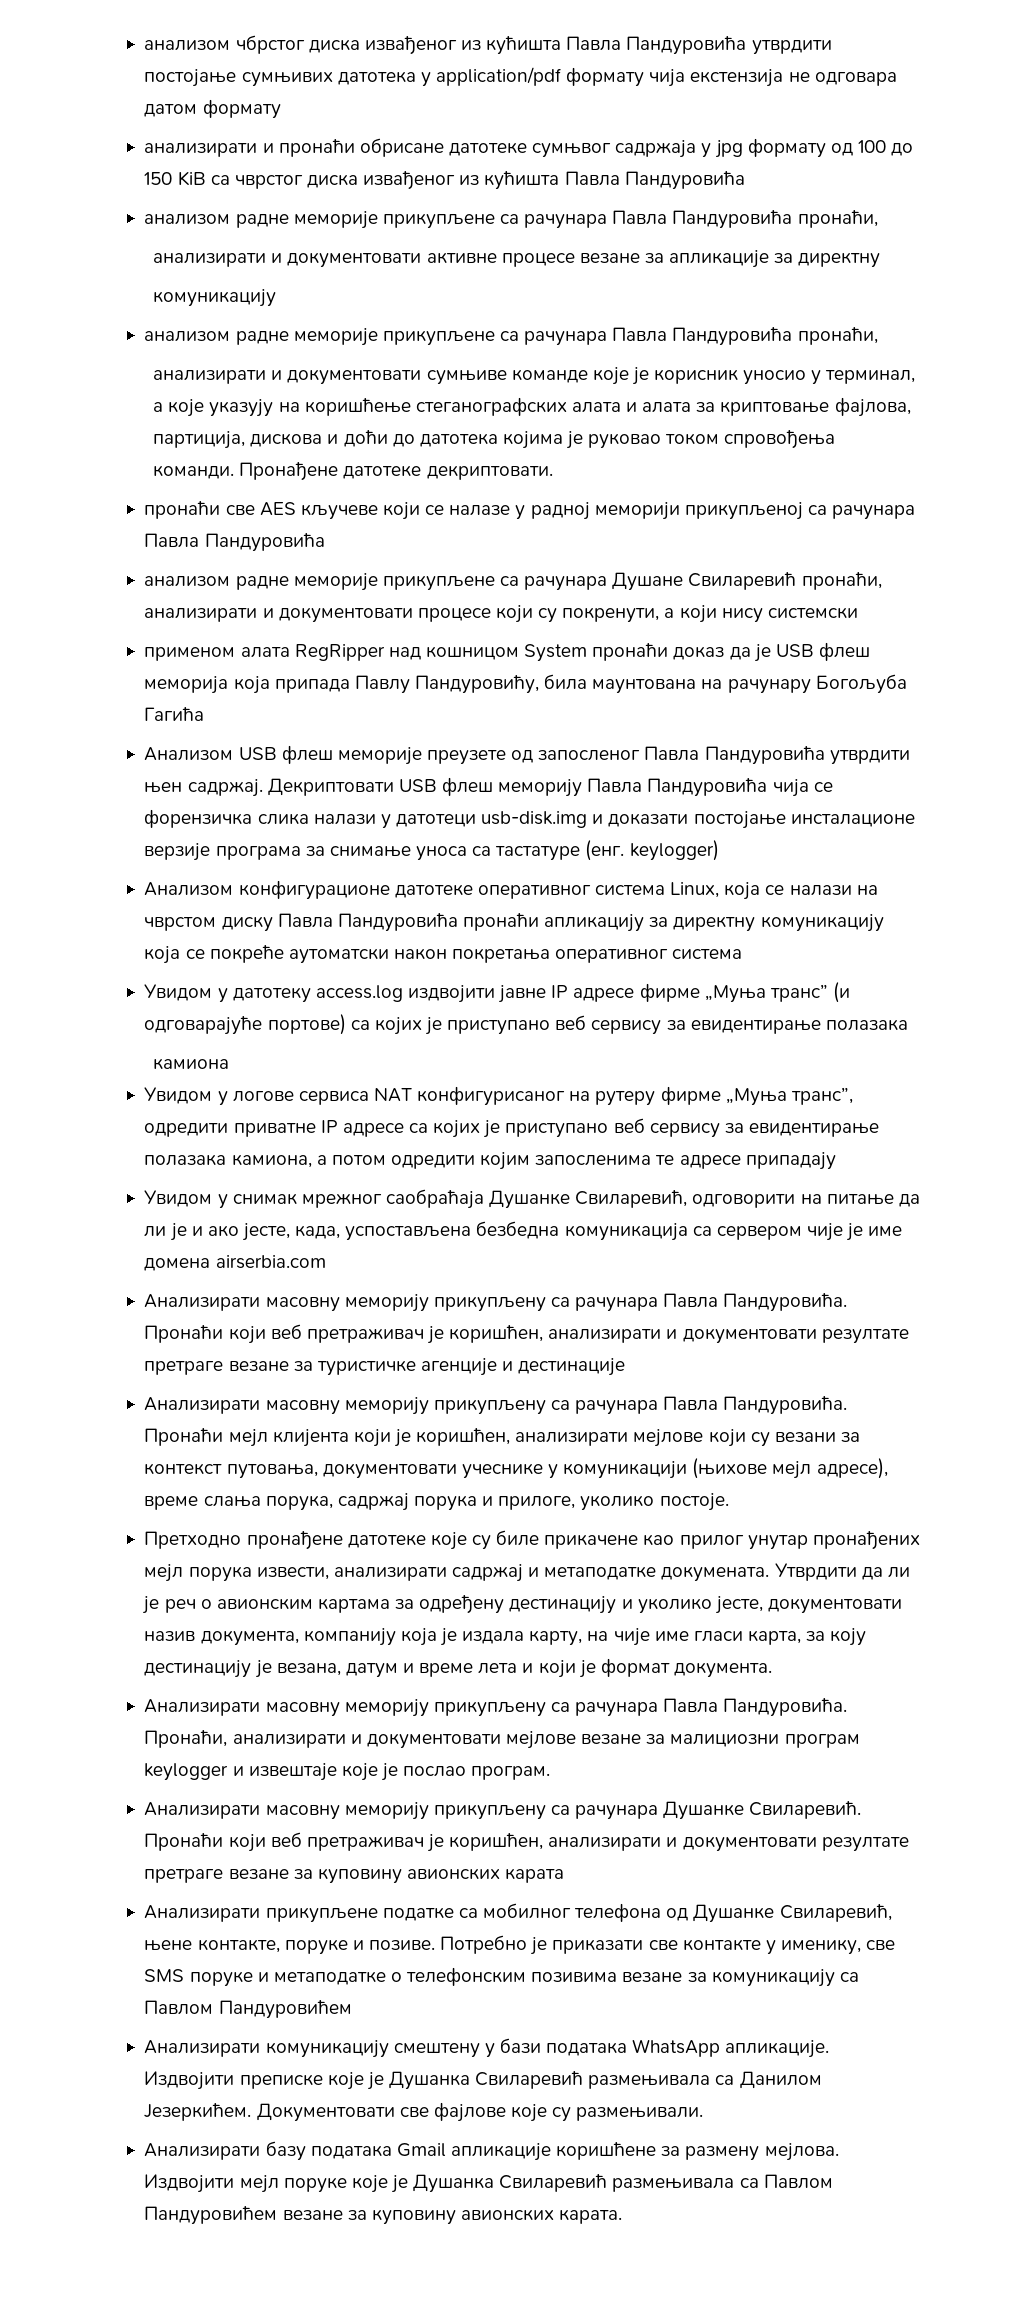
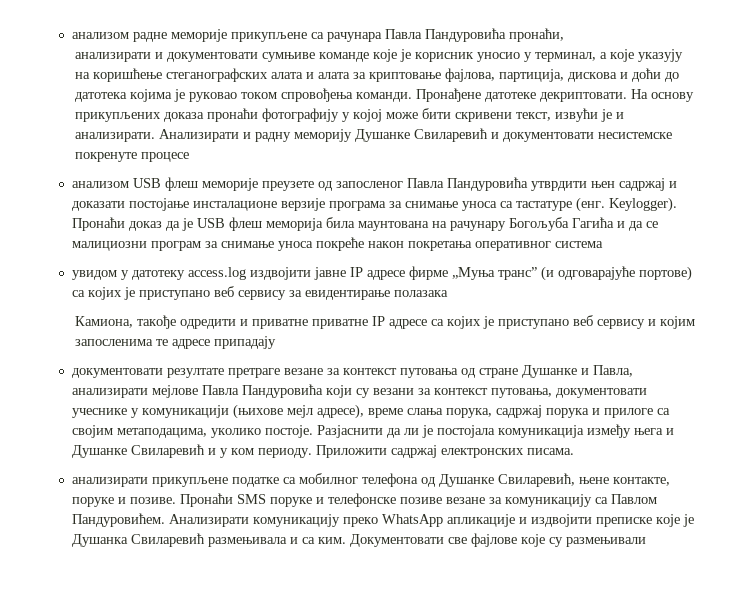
[144,35,832,55] [144,67,897,87] [144,99,281,119] [144,138,914,158] [144,170,745,190] [144,209,878,229] [153,250,881,268] [153,289,277,307] [144,331,231,342] анализом чбрстог диска извађеног из кућишта Павла Пандуровића утврдити постојање сумњивих датотека у application/pdf формату чија екстензија не одговара датом формату // анализирати и пронаћи обрисане датотеке сумњвог садржаја у jpg формату од 100 до 150 KiB са чврстог диска извађеног из кућишта Павла Пандуровића // анализом радне меморије прикупљене са рачунара Павла Пандуровића пронаћи, // анализирати и документовати активне процесе везане за апликације за директну // комуникацију // анализом -> [71,32,129,39] анализом
[144,500,916,520] [144,532,325,552] [144,571,882,591] [144,605,858,623] [144,642,870,662] [144,674,907,694] [144,706,205,721] [144,747,234,761] // пронаћи све AES кључеве који се налазе у радној меморији прикупљеној са рачунара Павла Пандуровића // анализом радне меморије прикупљене са рачунара Душане Свиларевић пронаћи, анализирати и документовати процесе који су покренути, а који нису системски // применом алата RegRipper над кошницом System пронаћи доказ да је USB флеш меморија која припада Павлу Пандуровићу, била маунтована на рачунару Богољуба Гагића // Анализом -> [630,89,694,102] [74,108,624,122] [74,128,672,142] [74,152,189,162] [71,181,129,188] На основу прикупљених доказа пронаћи фотографију у којој може бити скривени текст, извући је и анализирати. Анализирати и радну меморију Душанке Свиларевић и документовати несистемске покренуте процесе // анализом
[187,777,833,797] [144,809,588,829] садржај. Декриптовати USB флеш меморију Павла Пандуровића чија се форензичка слика налази у датотеци usb-disk.img -> [618,178,665,191] садржај
[629,840,719,861] [144,880,878,900] [144,912,884,932] [144,944,389,964] keylogger) // Анализом конфигурационе датотеке оперативног система Linux, која се налази на чврстом диску Павла Пандуровића пронаћи апликацију за директну комуникацију која се покреће аутоматски -> [608,197,677,212] [71,217,658,231] [71,237,364,251] Keylogger). Пронаћи доказ да је USB флеш меморија била маунтована на рачунару Богољуба Гагића и да се малициозни програм за снимање уноса покреће
[144,984,213,1001] Увидом -> [71,270,117,280] увидом
[153,1058,230,1070] [144,1086,853,1106] [144,1123,229,1137] камиона // Увидом у логове сервиса NAT конфигурисаног на рутеру фирме „Муња транс”, одредити -> [74,315,308,329] Камиона, такође одредити и приватне
[724,1123,879,1137] [144,1154,475,1169] за евидентирање полазака камиона, а потом одредити -> [647,319,656,326] и
[144,1189,920,1209] [143,1221,903,1241] [144,1255,326,1271] [144,1292,848,1312] [144,1324,909,1344] [144,1358,626,1376] [144,1395,848,1415] [144,1427,704,1447] Увидом у снимaк мрежног саобраћаја Душанке Свиларевић, одговорити на питање да ли је и ако јесте, када, успостављена безбедна комуникација са сервером чије је име домена airserbia.com // Анализирати масовну меморију прикупљену са рачунара Павла Пандуровића. Пронаћи који веб претраживач је коришћен, анализирати и документовати резултате претраге везане за туристичке агенције и дестинације // Анализирати масовну меморију прикупљену са рачунара Павла Пандуровића. Пронаћи мејл клијента који је коришћен, анализирати мејлове -> [71,365,633,378] [71,384,323,398] документовати резултате претраге везане за контекст путовања од стране Душанке и Павла, анализирати мејлове Павла Пандуровића
[498,1493,729,1511] [144,1530,920,1550] [144,1563,910,1582] [142,1594,902,1614] [144,1628,867,1646] [144,1658,772,1678] [144,1697,848,1717] [144,1729,860,1749] [144,1763,551,1781] [144,1800,862,1820] [144,1832,909,1852] [144,1868,565,1884] [144,1905,261,1922] прилоге, уколико постоје. // Претходно пронађене датотеке које су биле прикачене као прилог унутар пронађених мејл порука извести, анализирати садржај и метаподатке докумената. Утврдити да ли је реч о авионским картама за одређену дестинацију и уколико јесте, документовати назив документа, компанију која је издала карту, на чије име гласи карта, за коју дестинацију је везана, датум и време лета и који је формат документа. // Анализирати масовну меморију прикупљену са рачунара Павла Пандуровића. Пронаћи, анализирати и документовати мејлове везане за малициозни програм keylogger и извештаје које је послао програм. // Анализирати масовну меморију прикупљену са рачунара Душанке Свиларевић. Пронаћи који веб претраживач је коришћен, анализирати и документовати резултате претраге везане за куповину авионских карата // Анализирати -> [603,408,670,418] [71,424,674,438] [71,444,574,458] [71,477,148,487] прилоге са својим метаподацима, уколико постоје. Разјаснити да ли је постојала комуникација између њега и Душанке Свиларевић и у ком периоду. Приложити садржај електронских писама. // анализирати
[440,1935,896,1955] [144,1967,618,1987] Потребно је приказати све контакте у именику, све SMS поруке и метаподатке о телефонским позивима -> [179,493,442,507] Пронаћи SMS поруке и телефонске позиве
[218,1999,352,2019] Пандуровићем // -> [71,513,165,527] Пандуровићем.
[393,2038,830,2058] [144,2071,235,2090] смештену у бази података WhatsApp апликације. Издвојити -> [342,514,592,527] преко WhatsApp апликације и издвојити
[715,2071,822,2089] [144,2102,252,2121] са Данилом Језеркићем. -> [289,537,346,544] и са ким.
[576,2107,704,2121] [144,2141,839,2161] [144,2173,833,2193] [144,2205,623,2225] размењивали. // Анализирати базу података Gmail апликације коришћене за размену мејлова. Издвојити мејл поруке које је Душанка Свиларевић размењивала са Павлом Пандурoвићем везане за куповину авионских карата. -> [565,537,646,547] размењивали

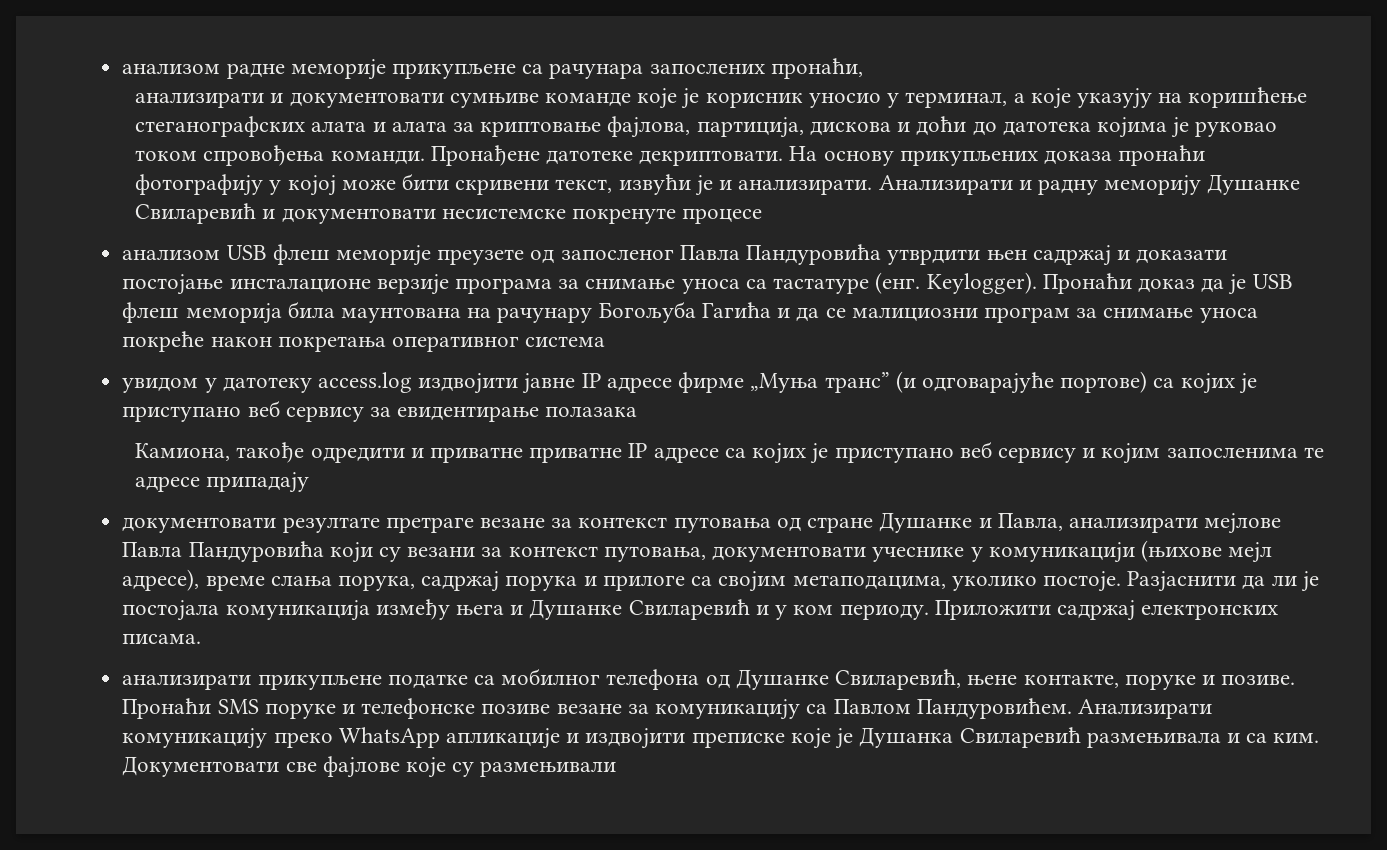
[384,28,506,42] Павла Пандуровића -> [649,63,765,74] запослених

